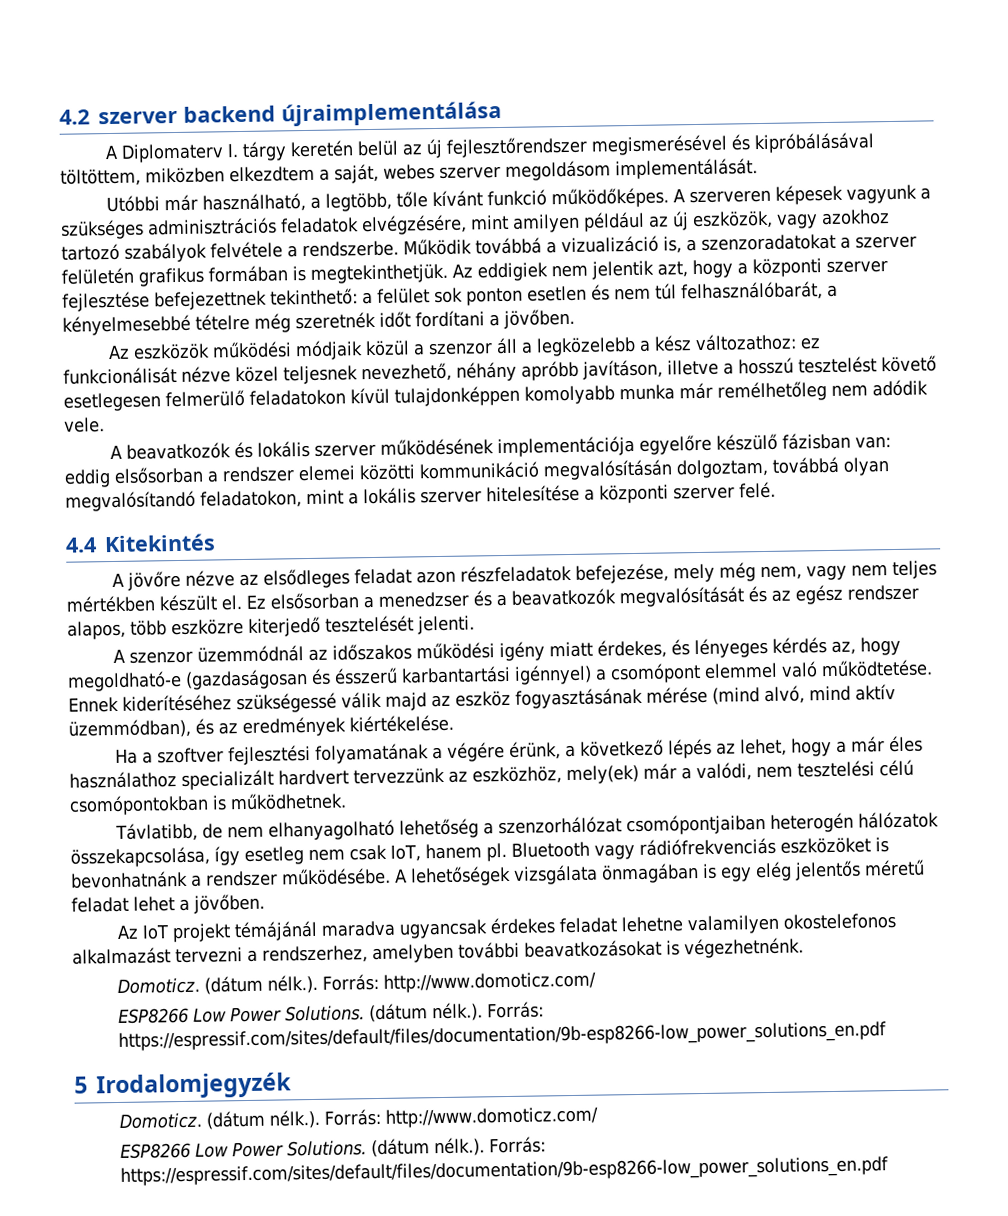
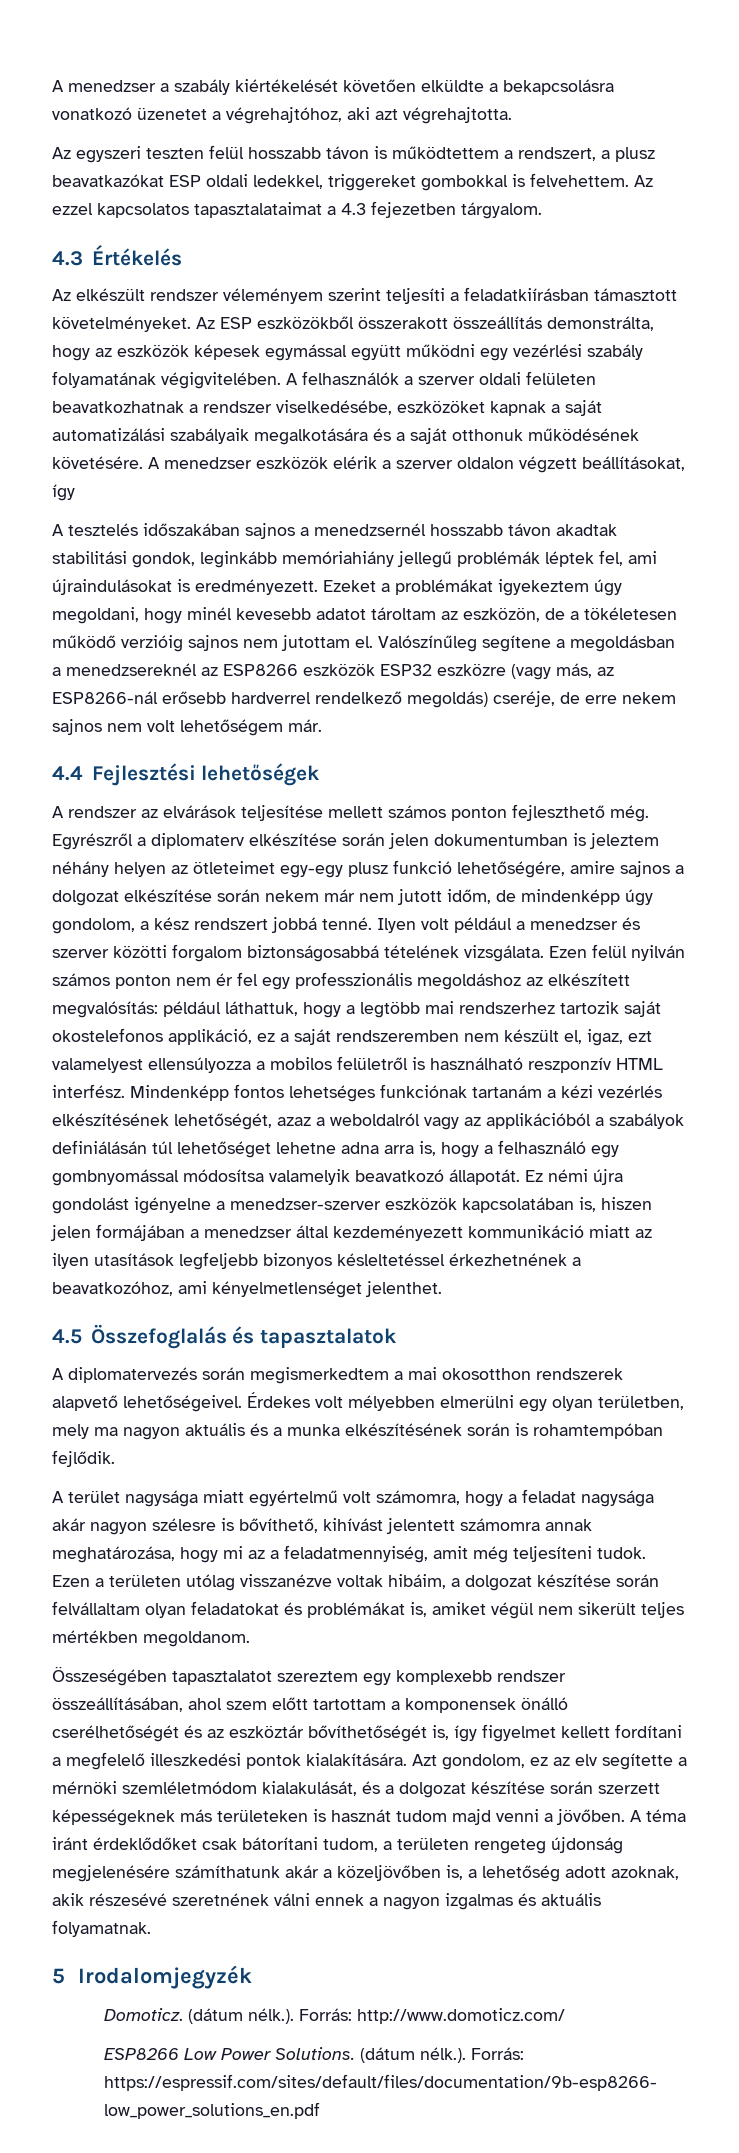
[59,100,502,127] [105,132,876,163] [60,158,758,187] [106,184,932,213] [61,209,890,240] [61,233,917,263] [61,258,888,287] [62,281,838,312] [62,308,575,336] [108,333,822,361] [63,355,937,385] [63,379,928,412] [64,417,105,433] [110,432,892,460] [64,456,890,488] [65,481,776,512] [65,533,216,553] [112,560,938,591] [66,584,919,613] [67,615,475,640] [113,636,902,664] [67,659,933,692] [68,684,896,714] [68,714,454,739] [115,735,924,766] [69,759,914,790] [69,792,347,816] [115,811,940,842] [70,837,889,868] [71,859,925,889] [71,893,265,914] [117,913,897,943] [72,937,804,965] [116,971,596,995] [117,1001,544,1024] [117,1021,887,1052] 4.2 szerver backend újraimplementálása // A Diplomaterv I. tárgy keretén belül az új fejlesztőrendszer megismerésével és kipróbálásával töltöttem, miközben elkezdtem a saját, webes szerver megoldásom implementálását. // Utóbbi már használható, a legtöbb, tőle kívánt funkció működőképes. A szerveren képesek vagyunk a szükséges adminisztrációs feladatok elvégzésére, mint amilyen például az új eszközök, vagy azokhoz tartozó szabályok felvétele a rendszerbe. Működik továbbá a vizualizáció is, a szenzoradatokat a szerver felületén grafikus formában is megtekinthetjük. Az eddigiek nem jelentik azt, hogy a központi szerver fejlesztése befejezettnek tekinthető: a felület sok ponton esetlen és nem túl felhasználóbarát, a kényelmesebbé tételre még szeretnék időt fordítani a jövőben. // Az eszközök működési módjaik közül a szenzor áll a legközelebb a kész változathoz: ez funkcionálisát nézve közel teljesnek nevezhető, néhány apróbb javításon, illetve a hosszú tesztelést követő esetlegesen felmerülő feladatokon kívül tulajdonképpen komolyabb munka már remélhetőleg nem adódik vele. // A beavatkozók és lokális szerver működésének implementációja egyelőre készülő fázisban van: eddig elsősorban a rendszer elemei közötti kommunikáció megvalósításán dolgoztam, továbbá olyan megvalósítandó feladatokon, mint a lokális szerver hitelesítése a központi szerver felé. // 4.4 Kitekintés // A jövőre nézve az elsődleges feladat azon részfeladatok befejezése, mely még nem, vagy nem teljes mértékben készült el. Ez elsősorban a menedzser és a beavatkozók megvalósítását és az egész rendszer alapos, több eszközre kiterjedő tesztelését jelenti. // A szenzor üzemmódnál az időszakos működési igény miatt érdekes, és lényeges kérdés az, hogy megoldható-e (gazdaságosan és ésszerű karbantartási igénnyel) a csomópont elemmel való működtetése. Ennek kiderítéséhez szükségessé válik majd az eszköz fogyasztásának mérése (mind alvó, mind aktív üzemmódban), és az eredmények kiértékelése. // Ha a szoftver fejlesztési folyamatának a végére érünk, a következő lépés az lehet, hogy a már éles használathoz specializált hardvert tervezzünk az eszközhöz, mely(ek) már a valódi, nem tesztelési célú csomópontokban is működhetnek. // Távlatibb, de nem elhanyagolható lehetőség a szenzorhálózat csomópontjaiban heterogén hálózatok összekapcsolása, így esetleg nem csak IoT, hanem pl. Bluetooth vagy rádiófrekvenciás eszközöket is bevonhatnánk a rendszer működésébe. A lehetőségek vizsgálata önmagában is egy elég jelentős méretű feladat lehet a jövőben. // Az IoT projekt témájánál maradva ugyancsak érdekes feladat lehetne valamilyen okostelefonos alkalmazást tervezni a rendszerhez, amelyben további beavatkozásokat is végezhetnénk. // Domoticz. (dátum nélk.). Forrás: http://www.domoticz.com/ // ESP8266 Low Power Solutions. (dátum nélk.). Forrás: https://espressif.com/sites/default/files/documentation/9b-esp8266-low_power_solutions_en.pdf -> [52,79,614,95] [52,107,512,124] [52,145,655,163] [52,173,653,191] [52,201,542,219] [52,245,182,266] [52,287,677,304] [52,316,654,332] [52,344,643,361] [52,371,596,389] [52,400,602,416] [52,428,639,445] [52,456,685,473] [52,484,75,501] [52,523,617,539] [52,550,657,568] [52,579,622,596] [52,607,677,624] [52,635,675,652] [52,663,614,680] [52,691,676,708] [52,719,322,736] [52,763,321,786] [52,804,649,822] [52,833,659,850] [52,860,684,878] [52,889,653,906] [52,917,640,934] [52,944,685,962] [52,972,630,990] [52,1001,661,1018] [52,1028,652,1046] [52,1056,663,1073] [52,1084,662,1102] [52,1113,684,1130] [52,1140,619,1158] [52,1169,623,1186] [52,1197,652,1214] [50,1224,652,1241] [52,1252,581,1270] [52,1281,442,1298] [52,1324,398,1349] [52,1367,623,1384] [52,1392,684,1412] [52,1423,663,1440] [52,1450,115,1467] [52,1489,654,1507] [52,1518,592,1535] [52,1545,646,1563] [52,1574,659,1591] [52,1601,684,1619] [52,1630,250,1647] [52,1666,566,1686] [52,1697,568,1713] [52,1724,682,1742] [52,1752,687,1770] [52,1781,660,1798] [52,1809,686,1826] [52,1837,623,1854] [52,1865,679,1882] [52,1893,601,1910] [52,1920,151,1937] A menedzser a szabály kiértékelését követően elküldte a bekapcsolásra vonatkozó üzenetet a végrehajtóhoz, aki azt végrehajtotta. // Az egyszeri teszten felül hosszabb távon is működtettem a rendszert, a plusz beavatkazókat ESP oldali ledekkel, triggereket gombokkal is felvehettem. Az ezzel kapcsolatos tapasztalataimat a 4.3 fejezetben tárgyalom. // 4.3 Értékelés // Az elkészült rendszer véleményem szerint teljesíti a feladatkiírásban támasztott követelményeket. Az ESP eszközökből összerakott összeállítás demonstrálta, hogy az eszközök képesek egymással együtt működni egy vezérlési szabály folyamatának végigvitelében. A felhasználók a szerver oldali felületen beavatkozhatnak a rendszer viselkedésébe, eszközöket kapnak a saját automatizálási szabályaik megalkotására és a saját otthonuk működésének követésére. A menedzser eszközök elérik a szerver oldalon végzett beállításokat, így // A tesztelés időszakában sajnos a menedzsernél hosszabb távon akadtak stabilitási gondok, leginkább memóriahiány jellegű problémák léptek fel, ami újraindulásokat is eredményezett. Ezeket a problémákat igyekeztem úgy megoldani, hogy minél kevesebb adatot tároltam az eszközön, de a tökéletesen működő verzióig sajnos nem jutottam el. Valószínűleg segítene a megoldásban a menedzsereknél az ESP8266 eszközök ESP32 eszközre (vagy más, az ESP8266-nál erősebb hardverrel rendelkező megoldás) cseréje, de erre nekem sajnos nem volt lehetőségem már. // 4.4 Fejlesztési lehetőségek // A rendszer az elvárások teljesítése mellett számos ponton fejleszthető még. Egyrészről a diplomaterv elkészítése során jelen dokumentumban is jeleztem néhány helyen az ötleteimet egy-egy plusz funkció lehetőségére, amire sajnos a dolgozat elkészítése során nekem már nem jutott időm, de mindenképp úgy gondolom, a kész rendszert jobbá tenné. Ilyen volt például a menedzser és szerver közötti forgalom biztonságosabbá tételének vizsgálata. Ezen felül nyilván számos ponton nem ér fel egy professzionális megoldáshoz az elkészített megvalósítás: például láthattuk, hogy a legtöbb mai rendszerhez tartozik saját okostelefonos applikáció, ez a saját rendszeremben nem készült el, igaz, ezt valamelyest ellensúlyozza a mobilos felületről is használható reszponzív HTML interfész. Mindenképp fontos lehetséges funkciónak tartanám a kézi vezérlés elkészítésének lehetőségét, azaz a weboldalról vagy az applikációból a szabályok definiálásán túl lehetőséget lehetne adna arra is, hogy a felhasználó egy gombnyomással módosítsa valamelyik beavatkozó állapotát. Ez némi újra gondolást igényelne a menedzser-szerver eszközök kapcsolatában is, hiszen jelen formájában a menedzser által kezdeményezett kommunikáció miatt az ilyen utasítások legfeljebb bizonyos késleltetéssel érkezhetnének a beavatkozóhoz, ami kényelmetlenséget jelenthet. // 4.5 Összefoglalás és tapasztalatok // A diplomatervezés során megismerkedtem a mai okosotthon rendszerek alapvető lehetőségeivel. Érdekes volt mélyebben elmerülni egy olyan területben, mely ma nagyon aktuális és a munka elkészítésének során is rohamtempóban fejlődik. // A terület nagysága miatt egyértelmű volt számomra, hogy a feladat nagysága akár nagyon szélesre is bővíthető, kihívást jelentett számomra annak meghatározása, hogy mi az a feladatmennyiség, amit még teljesíteni tudok. Ezen a területen utólag visszanézve voltak hibáim, a dolgozat készítése során felvállaltam olyan feladatokat és problémákat is, amiket végül nem sikerült teljes mértékben megoldanom. // Összeségében tapasztalatot szereztem egy komplexebb rendszer összeállításában, ahol szem előtt tartottam a komponensek önálló cserélhetőségét és az eszköztár bővíthetőségét is, így figyelmet kellett fordítani a megfelelő illeszkedési pontok kialakítására. Azt gondolom, ez az elv segítette a mérnöki szemléletmódom kialakulását, és a dolgozat készítése során szerzett képességeknek más területeken is hasznát tudom majd venni a jövőben. A téma iránt érdeklődőket csak bátorítani tudom, a területen rengeteg újdonság megjelenésére számíthatunk akár a közeljövőben is, a lehetőség adott azoknak, akik részesévé szeretnének válni ennek a nagyon izgalmas és aktuális folyamatnak.

